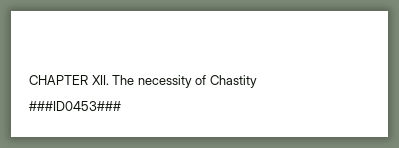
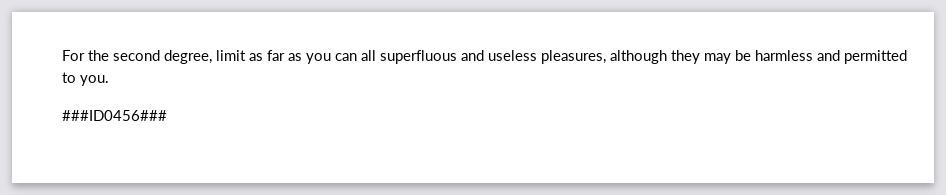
[29,75,257,88] [29,101,121,111] CHAPTER XII. The necessity of Chastity // ###ID0453### -> [62,50,907,64] [62,72,109,86] [62,110,167,121] For the second degree, limit as far as you can all superfluous and useless pleasures, although they may be harmless and permitted to you. // ###ID0456###

